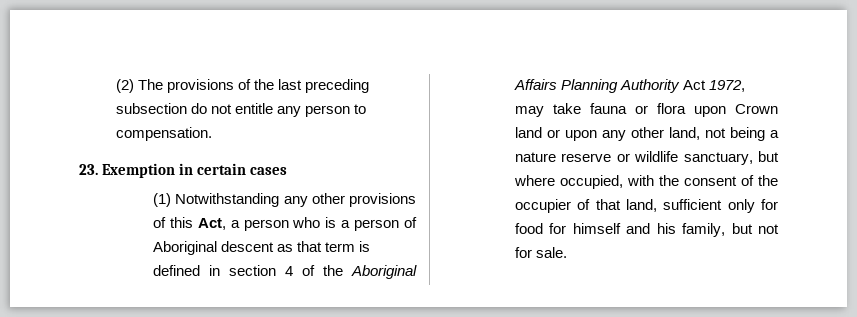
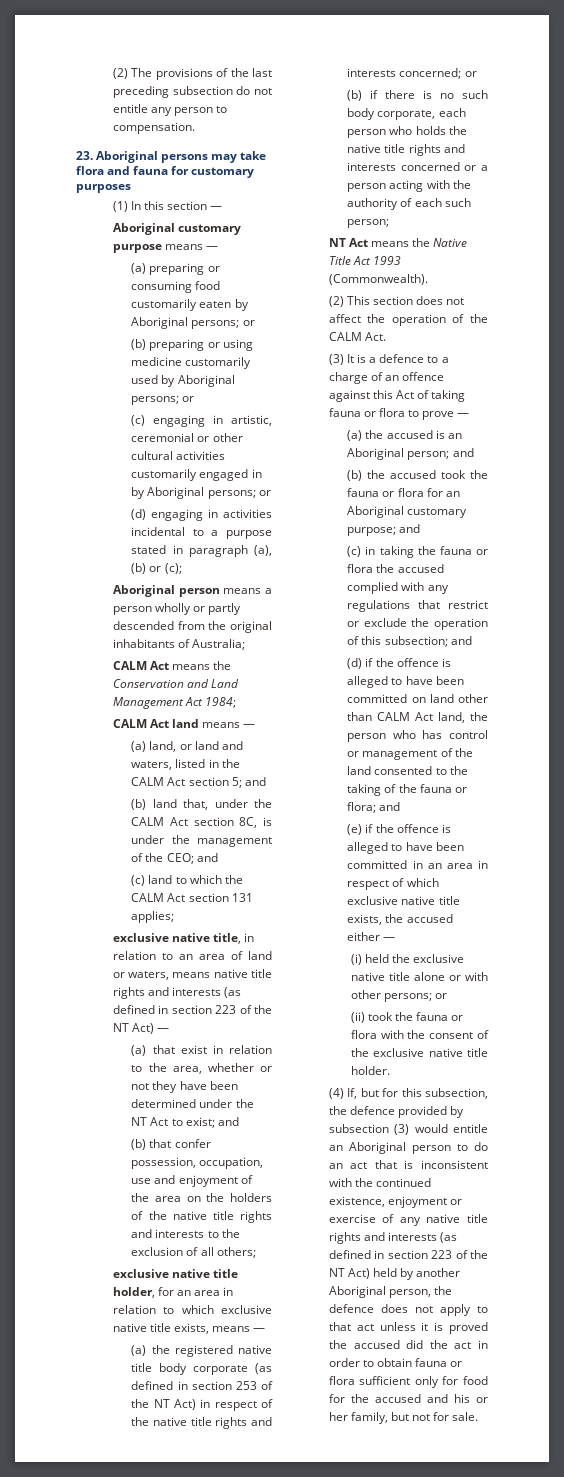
[102,163,288,178] [153,193,416,207] [153,217,417,231] [153,241,371,255] [153,265,417,279] [514,79,746,93] [515,103,778,117] [515,127,779,141] [515,151,779,165] [514,175,624,189] Exemption in certain cases // (1) Notwithstanding any other provisions of this Act, a person who is a person of Aboriginal descent as that term is defined in section 4 of the Aboriginal Affairs Planning Authority Act 1972, may take fauna or flora upon Crown land or upon any other land, not being a nature reserve or wildlife sanctuary, but where occupied, -> [96,151,267,163] [76,166,255,178] [76,184,131,193] [112,201,223,212] [112,223,242,235] [112,244,219,253] [131,263,220,275] [131,281,221,293] [131,299,249,311] [131,317,255,329] [131,339,253,351] [131,357,252,369] [131,375,235,387] [131,396,195,405] [131,415,272,427] [131,433,243,442] [131,451,226,460] [131,469,262,481] [131,487,271,499] [131,509,272,521] [131,527,272,539] [131,545,272,557] [131,563,182,574] [112,585,272,597] [112,603,242,615] [112,621,272,633] [112,639,246,650] [112,661,232,670] [112,679,240,688] [112,697,237,709] [112,719,256,728] [131,741,243,752] [131,759,240,770] [131,777,266,788] [131,799,272,810] [131,817,272,828] [131,835,272,847] [131,853,218,864] [131,875,243,886] [131,893,253,902] [131,911,175,923] [112,933,255,944] [112,951,273,960] [112,969,272,980] [112,987,242,999] [112,1005,273,1014] [112,1023,170,1034] [131,1045,272,1056] [131,1063,272,1074] [131,1081,238,1093] [131,1099,254,1108] [131,1117,239,1128] [131,1139,211,1150] [131,1157,264,1169] [131,1175,253,1187] [131,1193,272,1202] [131,1211,272,1223] [131,1229,240,1238] [131,1247,256,1258] [112,1269,239,1278] [112,1287,234,1298] [112,1305,272,1314] [112,1323,266,1334] [131,1345,272,1357] [131,1363,272,1375] [131,1381,273,1390] [131,1399,273,1411] [131,1417,272,1429] [347,68,477,79] [347,90,488,101] [347,108,466,120] [347,126,467,138] [347,144,465,156] [347,162,488,171] [347,180,471,192] [347,198,471,210] [347,219,390,228] [328,238,468,247] [328,256,402,265] [328,274,428,285] [328,296,465,307] [328,314,488,326] [328,332,387,341] [328,354,449,365] [328,372,445,384] [328,390,466,402] [328,408,470,420] [347,430,462,441] [347,448,474,460] [347,470,488,481] [347,488,460,497] [347,506,468,518] [347,524,421,536] [347,546,488,558] [347,564,444,573] [347,582,449,594] [347,600,488,612] [347,618,488,630] [347,636,472,647] [347,658,451,669] [347,676,464,688] [347,694,488,703] [347,712,488,723] [347,730,488,742] [347,748,473,760] [347,766,468,775] [347,784,467,796] [347,802,401,813] [347,824,451,835] [347,842,464,854] [347,860,488,869] [347,878,439,890] [347,896,460,905] [347,914,453,925] [347,932,396,941] [350,954,465,965] [350,972,488,981] [350,990,448,1002] [350,1012,464,1023] [350,1030,377,1039] Aboriginal persons may take flora and fauna for customary purposes // (1) In this section — // Aboriginal customary purpose means — // (a) preparing or consuming food customarily eaten by Aboriginal persons; or // (b) preparing or using medicine customarily used by Aboriginal persons; or // (c) engaging in artistic, ceremonial or other cultural activities customarily engaged in by Aboriginal persons; or // (d) engaging in activities incidental to a purpose stated in paragraph (a), (b) or (c); // Aboriginal person means a person wholly or partly descended from the original inhabitants of Australia; // CALM Act means the Conservation and Land Management Act 1984; // CALM Act land means — // (a) land, or land and waters, listed in the CALM Act section 5; and // (b) land that, under the CALM Act section 8C, is under the management of the CEO; and // (c) land to which the CALM Act section 131 applies; // exclusive native title, in relation to an area of land or waters, means native title rights and interests (as defined in section 223 of the NT Act) — // (a) that exist in relation to the area, whether or not they have been determined under the NT Act to exist; and // (b) that confer possession, occupation, use and enjoyment of the area on the holders of the native title rights and interests to the exclusion of all others; // exclusive native title holder, for an area in relation to which exclusive native title exists, means — // (a) the registered native title body corporate (as defined in section 253 of the NT Act) in respect of the native title rights and interests concerned; or // (b) if there is no such body corporate, each person who holds the native title rights and interests concerned or a person acting with the authority of each such person; // NT Act means the Native Title Act 1993 (Commonwealth). // (2) This section does not affect the operation of the CALM Act. // (3) It is a defence to a charge of an offence against this Act of taking fauna or flora to prove — // (a) the accused is an Aboriginal person; and // (b) the accused took the fauna or flora for an Aboriginal customary purpose; and // (c) in taking the fauna or flora the accused complied with any regulations that restrict or exclude the operation of this subsection; and // (d) if the offence is alleged to have been committed on land other than CALM Act land, the person who has control or management of the land consented to the taking of the fauna or flora; and // (e) if the offence is alleged to have been committed in an area in respect of which exclusive native title exists, the accused either — // (i) held the exclusive native title alone or with other persons; or // (ii) took the fauna or flora
[515,199,658,213] occupier of that land, -> [373,1048,488,1057] [350,1066,390,1075] [328,1088,488,1099] [328,1106,465,1118] [328,1124,488,1135] [328,1142,488,1154] [328,1160,488,1169] [328,1178,432,1187] [328,1196,463,1208] [328,1214,488,1226] [328,1232,458,1244] [328,1250,489,1259] [328,1268,461,1280] [328,1286,453,1298] [328,1304,488,1316] [328,1322,488,1334] [328,1340,488,1349] [328,1358,463,1367] [328,1376,355,1385] exclusive native title holder. // (4) If, but for this subsection, the defence provided by subsection (3) would entitle an Aboriginal person to do an act that is inconsistent with the continued existence, enjoyment or exercise of any native title rights and interests (as defined in section 223 of the NT Act) held by another Aboriginal person, the defence does not apply to that act unless it is proved the accused did the act in order to obtain fauna or flora
[572,223,676,234] himself and his -> [350,1394,488,1403] [328,1412,348,1421] the accused and his or her

